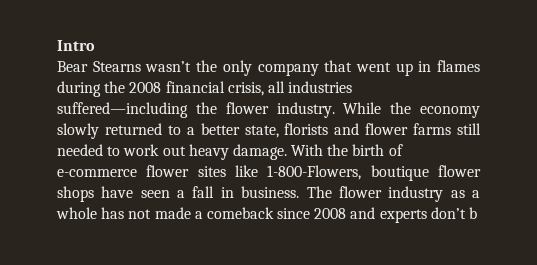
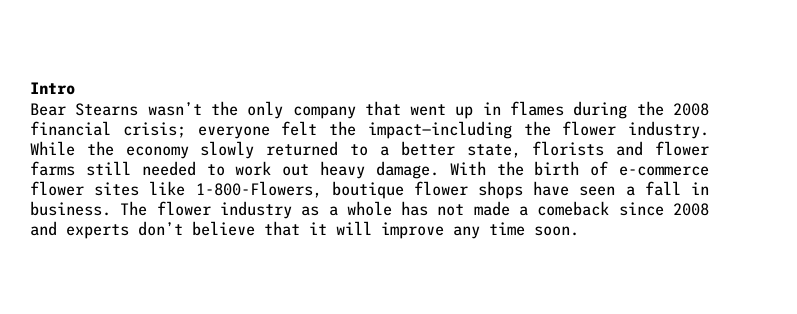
[227,81,353,96] [57,102,188,118] crisis, all industries suffered—including -> [122,121,512,139] crisis; everyone felt the impact—including
[469,207,478,219] b -> [192,221,579,239] believe that it will improve any time soon.

